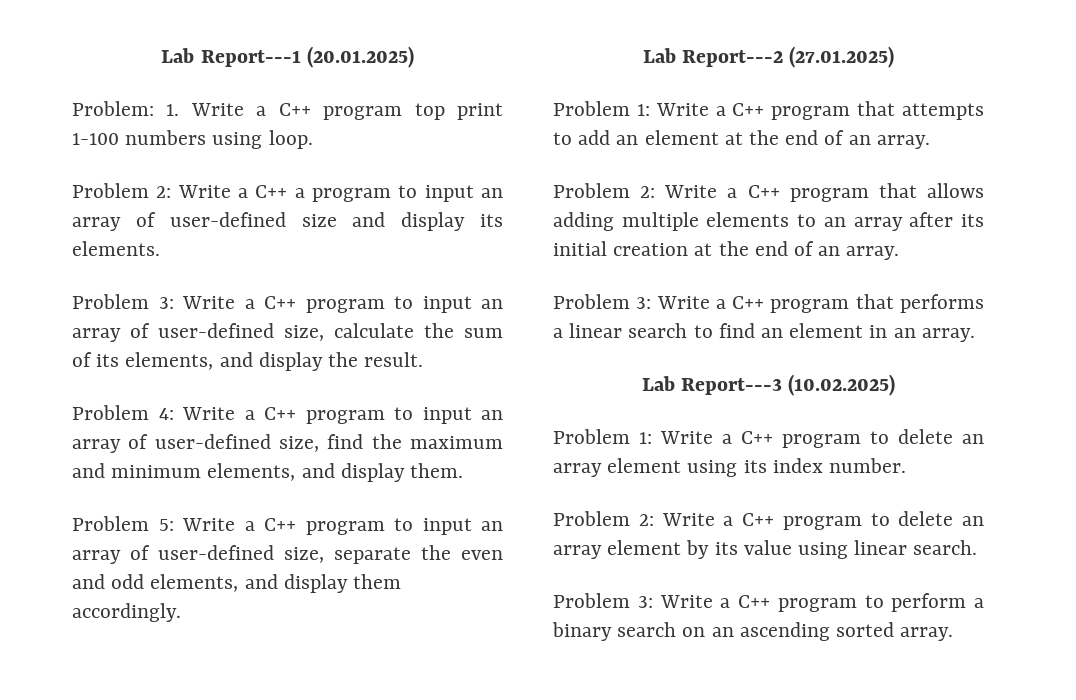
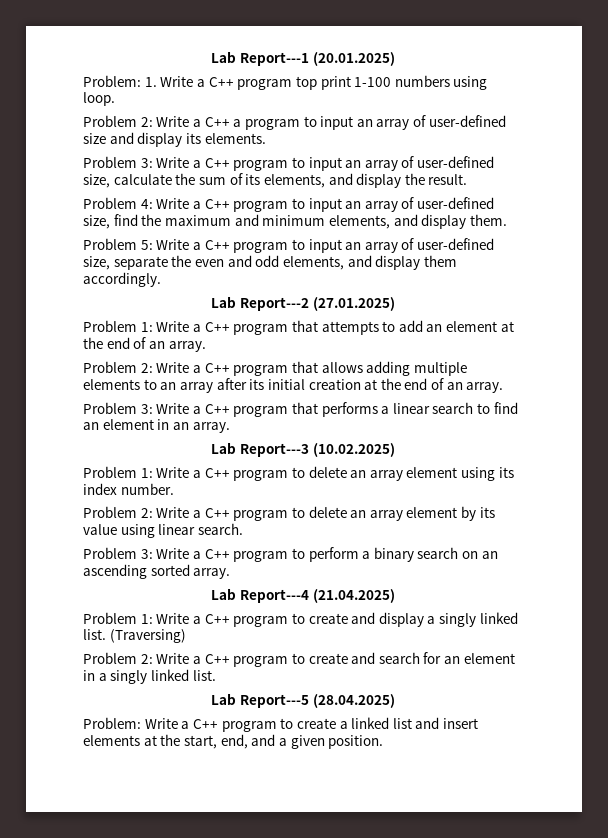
(954, 634) none -> [211,588,395,603] [83,612,518,627] [83,629,186,643] [83,652,515,667] [83,669,216,684] [211,693,395,708] [83,717,479,732] [83,734,384,749] // Lab Report---4 (21.04.2025) // Problem 1: Write a C++ program to create and display a singly linked list. (Traversing) // Problem 2: Write a C++ program to create and search for an element in a singly linked list. // Lab Report---5 (28.04.2025) // Problem: Write a C++ program to create a linked list and insert elements at the start, end, and a given position.

